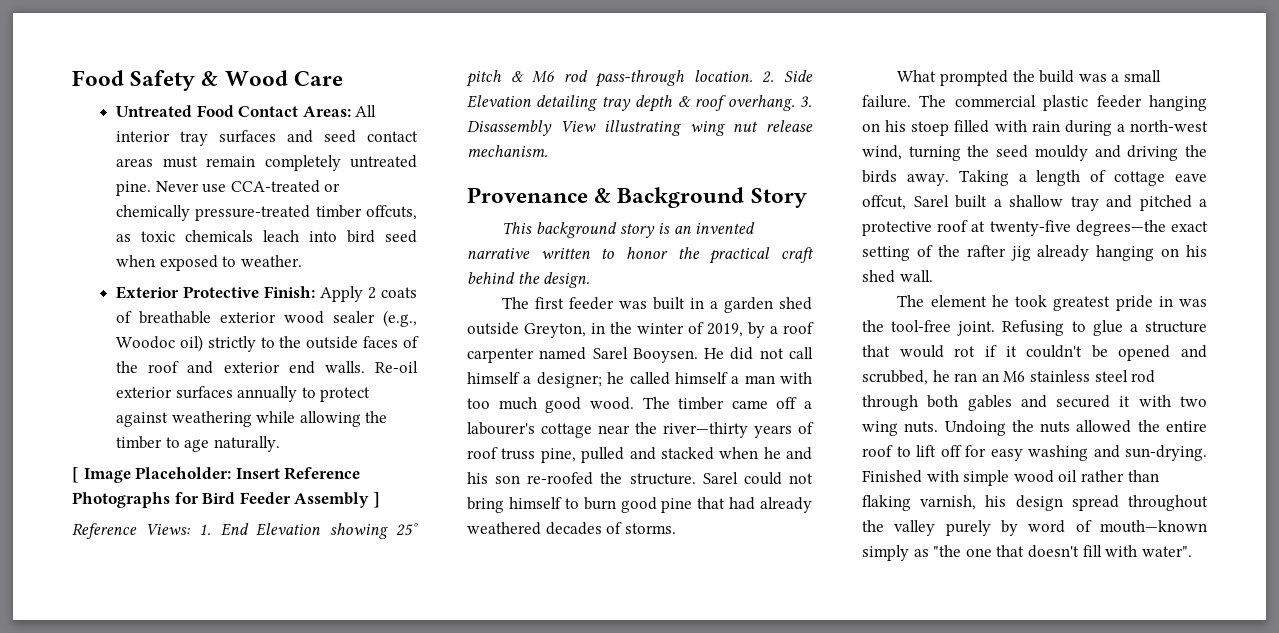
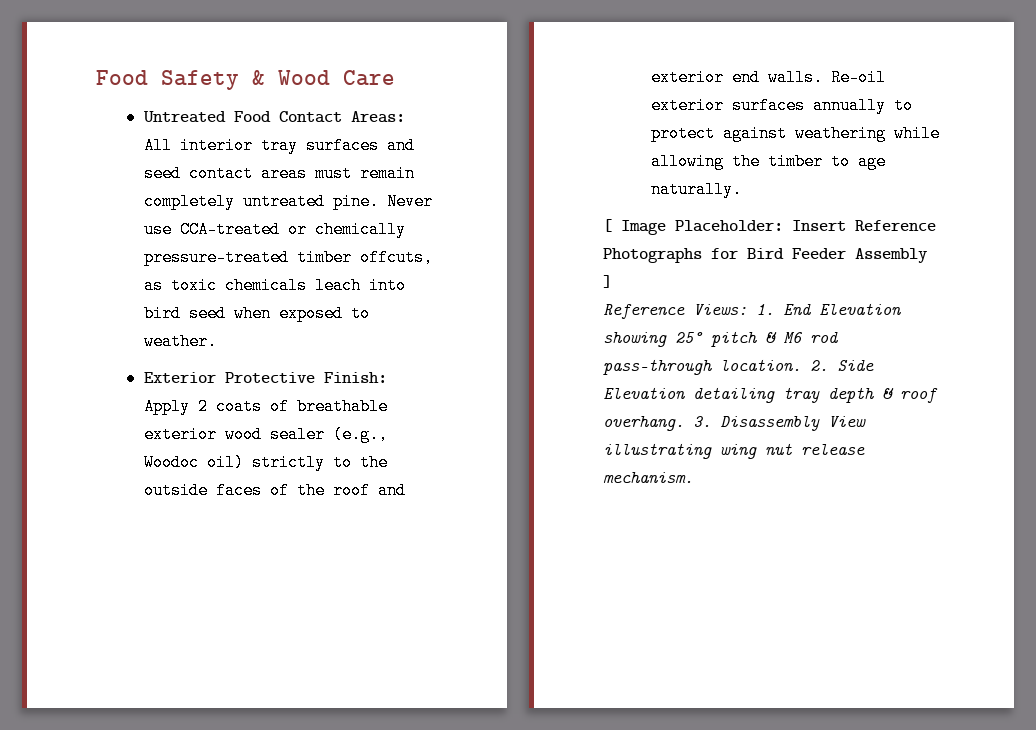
[467,187,807,208] [502,222,756,238] [467,247,814,264] [467,272,591,288] [502,297,812,313] [467,322,814,338] [467,347,813,363] [467,372,812,388] [467,397,812,413] [467,422,814,438] [467,447,812,463] [467,472,813,485] [467,497,812,513] [467,522,676,535] [897,70,1161,86] [862,95,1207,111] [862,120,1208,136] [862,145,1207,161] [862,170,1207,186] [862,195,1207,211] [862,220,1208,236] [862,245,1207,261] [862,270,933,283] [897,295,1207,311] [862,320,1207,336] [862,345,1207,361] [862,370,1156,385] [862,395,1207,411] [862,420,1207,436] [862,445,1207,461] [862,470,1159,486] [862,495,1208,511] [862,520,1207,536] [862,545,1192,561] // Provenance & Background Story // This background story is an invented narrative written to honor the practical craft behind the design. // The first feeder was built in a garden shed outside Greyton, in the winter of 2019, by a roof carpenter named Sarel Booysen. He did not call himself a designer; he called himself a man with too much good wood. The timber came off a labourer's cottage near the river—thirty years of roof truss pine, pulled and stacked when he and his son re-roofed the structure. Sarel could not bring himself to burn good pine that had already weathered decades of storms. // What prompted the build was a small failure. The commercial plastic feeder hanging on his stoep filled with rain during a north-west wind, turning the seed mouldy and driving the birds away. Taking a length of cottage eave offcut, Sarel built a shallow tray and pitched a protective roof at twenty-five degrees—the exact setting of the rafter jig already hanging on his shed wall. // The element he took greatest pride in was the tool-free joint. Refusing to glue a structure that would rot if it couldn't be opened and scrubbed, he ran an M6 stainless steel rod through both gables and secured it with two wing nuts. Undoing the nuts allowed the entire roof to lift off for easy washing and sun-drying. Finished with simple wood oil rather than flaking varnish, his design spread throughout the valley purely by word of mouth—known simply as "the one that doesn't fill with water". -> (693, 477) none

